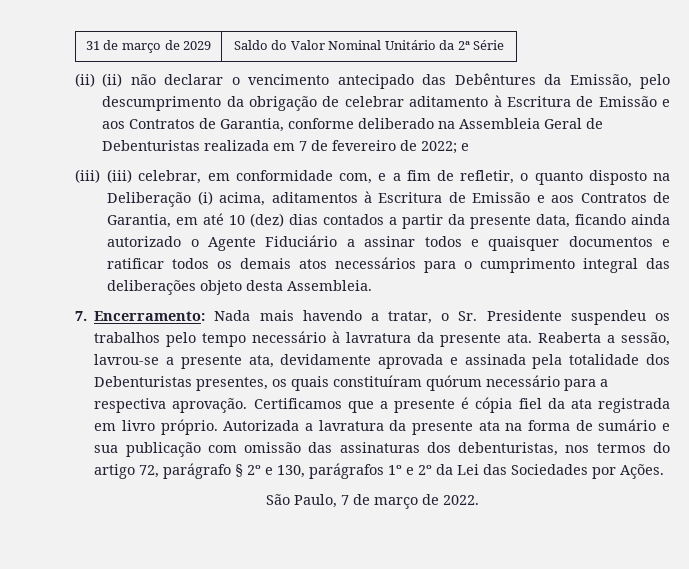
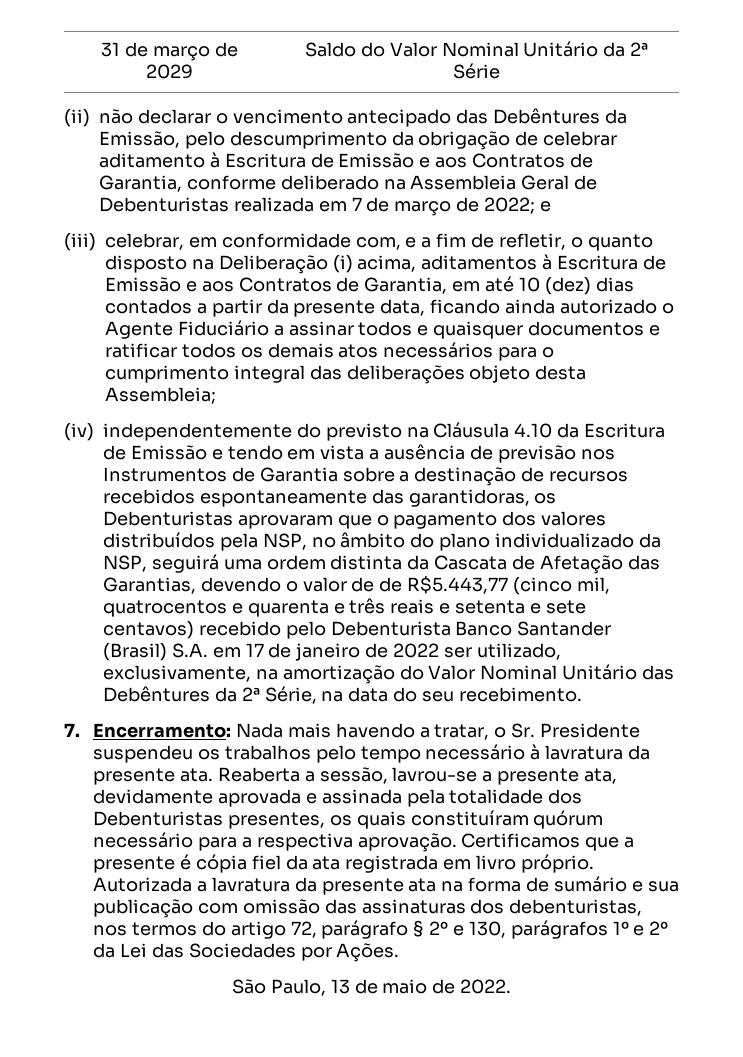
[102,73,123,87] (ii) -> (90, 118) none
[332,140,397,151] fevereiro -> [394,201,452,216] março
[107,169,133,183] (iii) -> (96, 242) none
[287,280,373,291] Assembleia. -> [105,387,216,404] [64,422,666,441] [103,444,615,463] [103,467,629,486] [103,489,557,507] [103,511,607,529] [103,532,661,551] [103,554,660,574] [103,576,610,595] [103,598,586,617] [103,621,612,639] [103,643,561,661] [103,664,675,684] [103,686,582,704] Assembleia; // (iv) independentemente do previsto na Cláusula 4.10 da Escritura de Emissão e tendo em vista a ausência de previsão nos Instrumentos de Garantia sobre a destinação de recursos recebidos espontaneamente das garantidoras, os Debenturistas aprovaram que o pagamento dos valores distribuídos pela NSP, no âmbito do plano individualizado da NSP, seguirá uma ordem distinta da Cascata de Afetação das Garantias, devendo o valor de de R$5.443,77 (cinco mil, quatrocentos e quarenta e três reais e setenta e sete centavos) recebido pelo Debenturista Banco Santander (Brasil) S.A. em 17 de janeiro de 2022 ser utilizado, exclusivamente, na amortização do Valor Nominal Unitário das Debêntures da 2ª Série, na data do seu recebimento.
[341,494,418,509] 7 de março -> [330,979,428,994] 13 de maio

